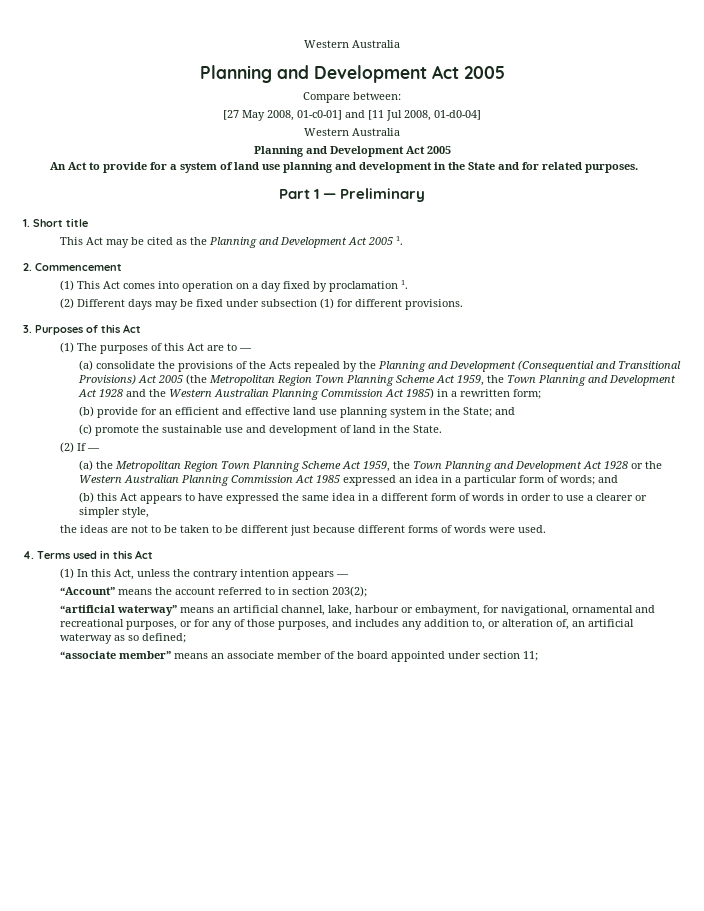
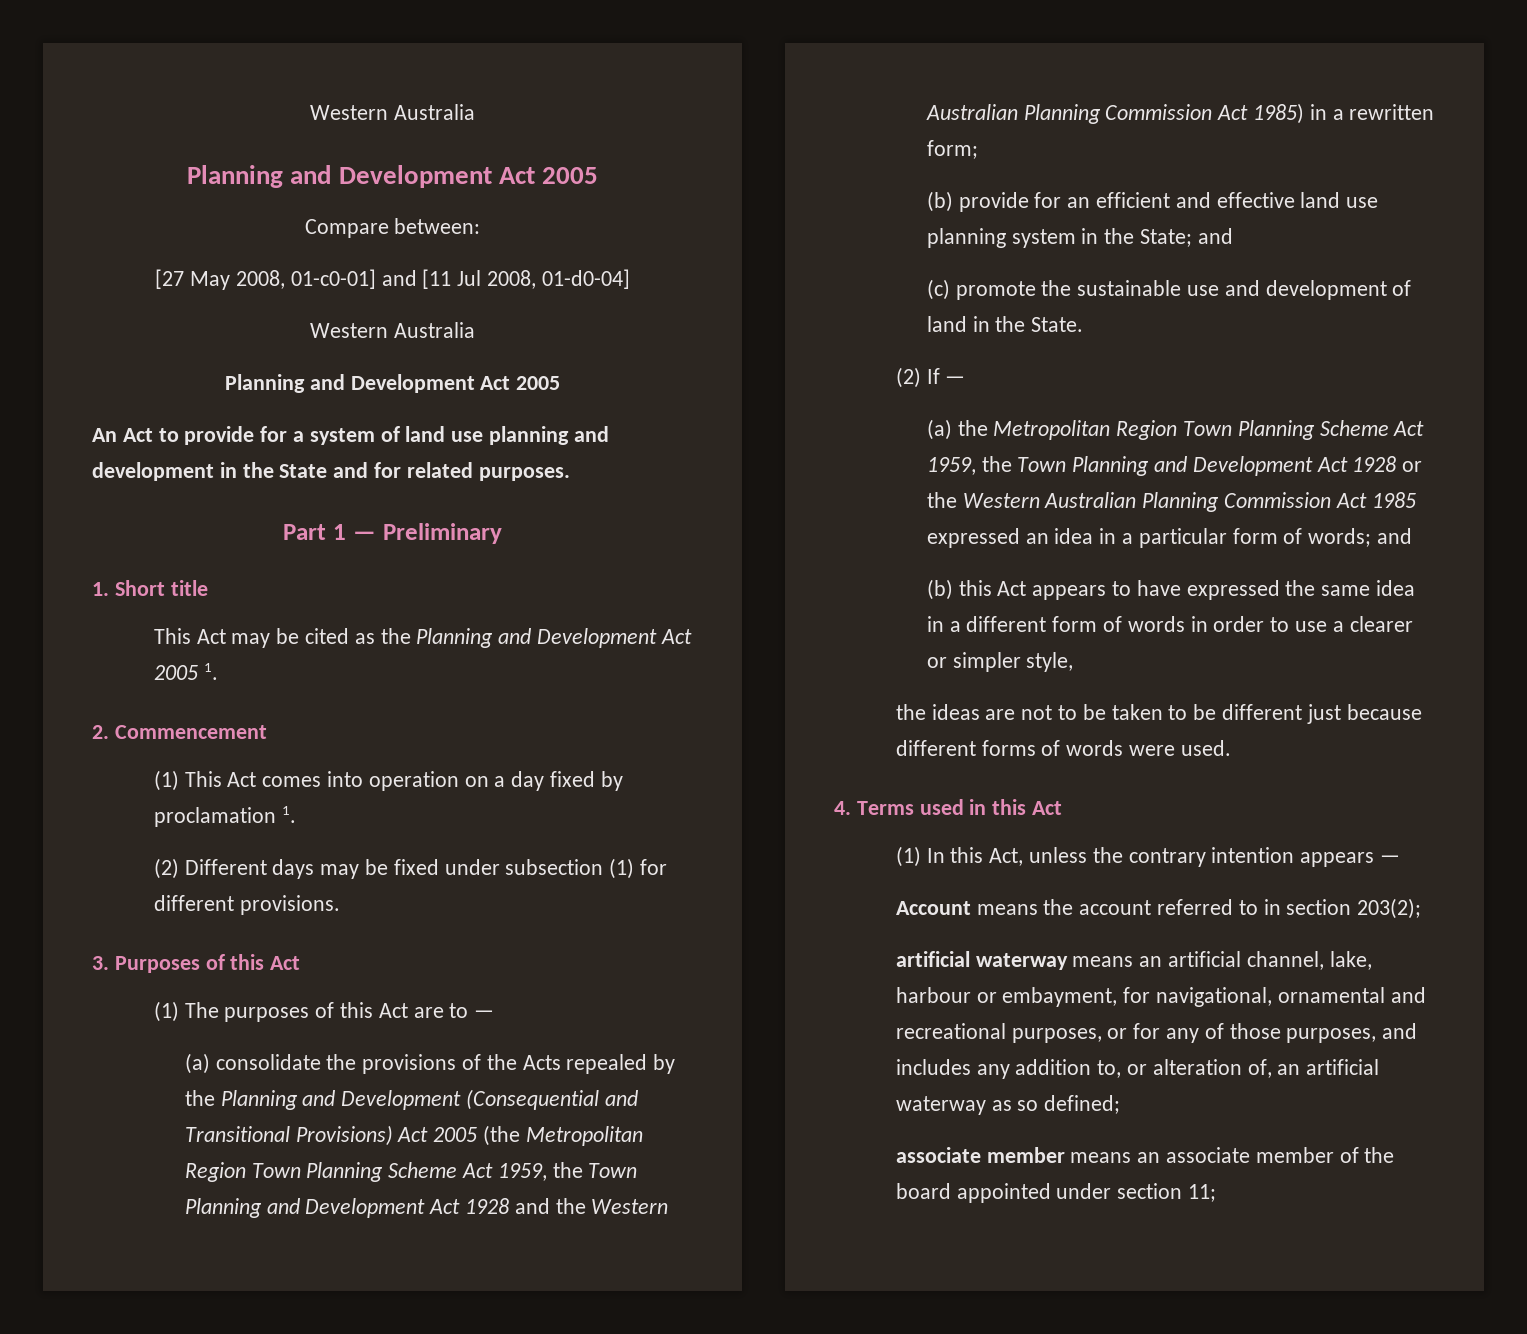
[60,587,116,595] “Account” -> [895,901,971,915] Account
[60,605,178,616] “artificial waterway” -> [895,951,1068,970] artificial waterway
[60,651,172,659] “associate member” -> [895,1147,1065,1163] associate member

